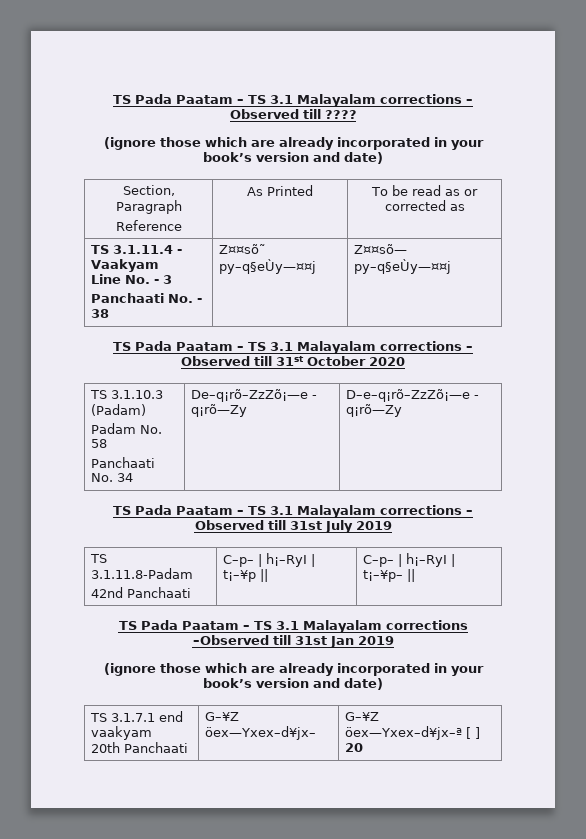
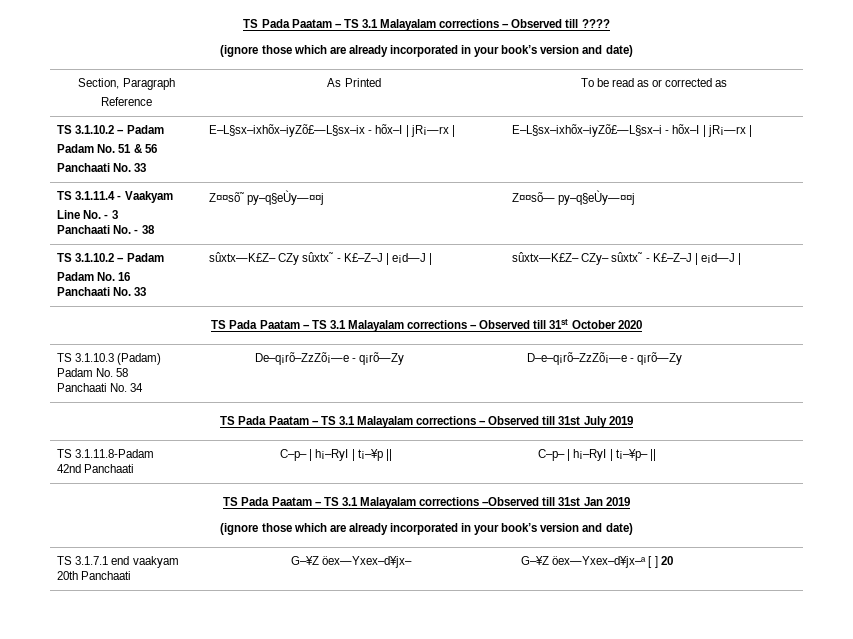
(465, 207) none -> [57,125,164,134] [57,144,157,153] [57,163,147,172] [209,124,455,137] [512,124,752,137] // TS 3.1.10.2 – Padam // Padam No. 51 & 56 // Panchaati No. 33 | E–L§sx–ixhõx–iyZõ£—L§sx–ix - hõx–I | jR¡—rx | | E–L§sx–ixhõx–iyZõ£—L§sx–i - hõx–I | jR¡—rx |
(451, 266) none -> [57,253,164,262] [57,272,131,281] [57,287,147,296] [209,252,432,265] [512,252,741,265] // TS 3.1.10.2 – Padam // Padam No. 16 // Panchaati No. 33 | sûxtx—K£Z– CZy sûxtx˜ - K£–Z–J | e¡d—J | | sûxtx—K£Z– CZy– sûxtx˜ - K£–Z–J | e¡d—J |

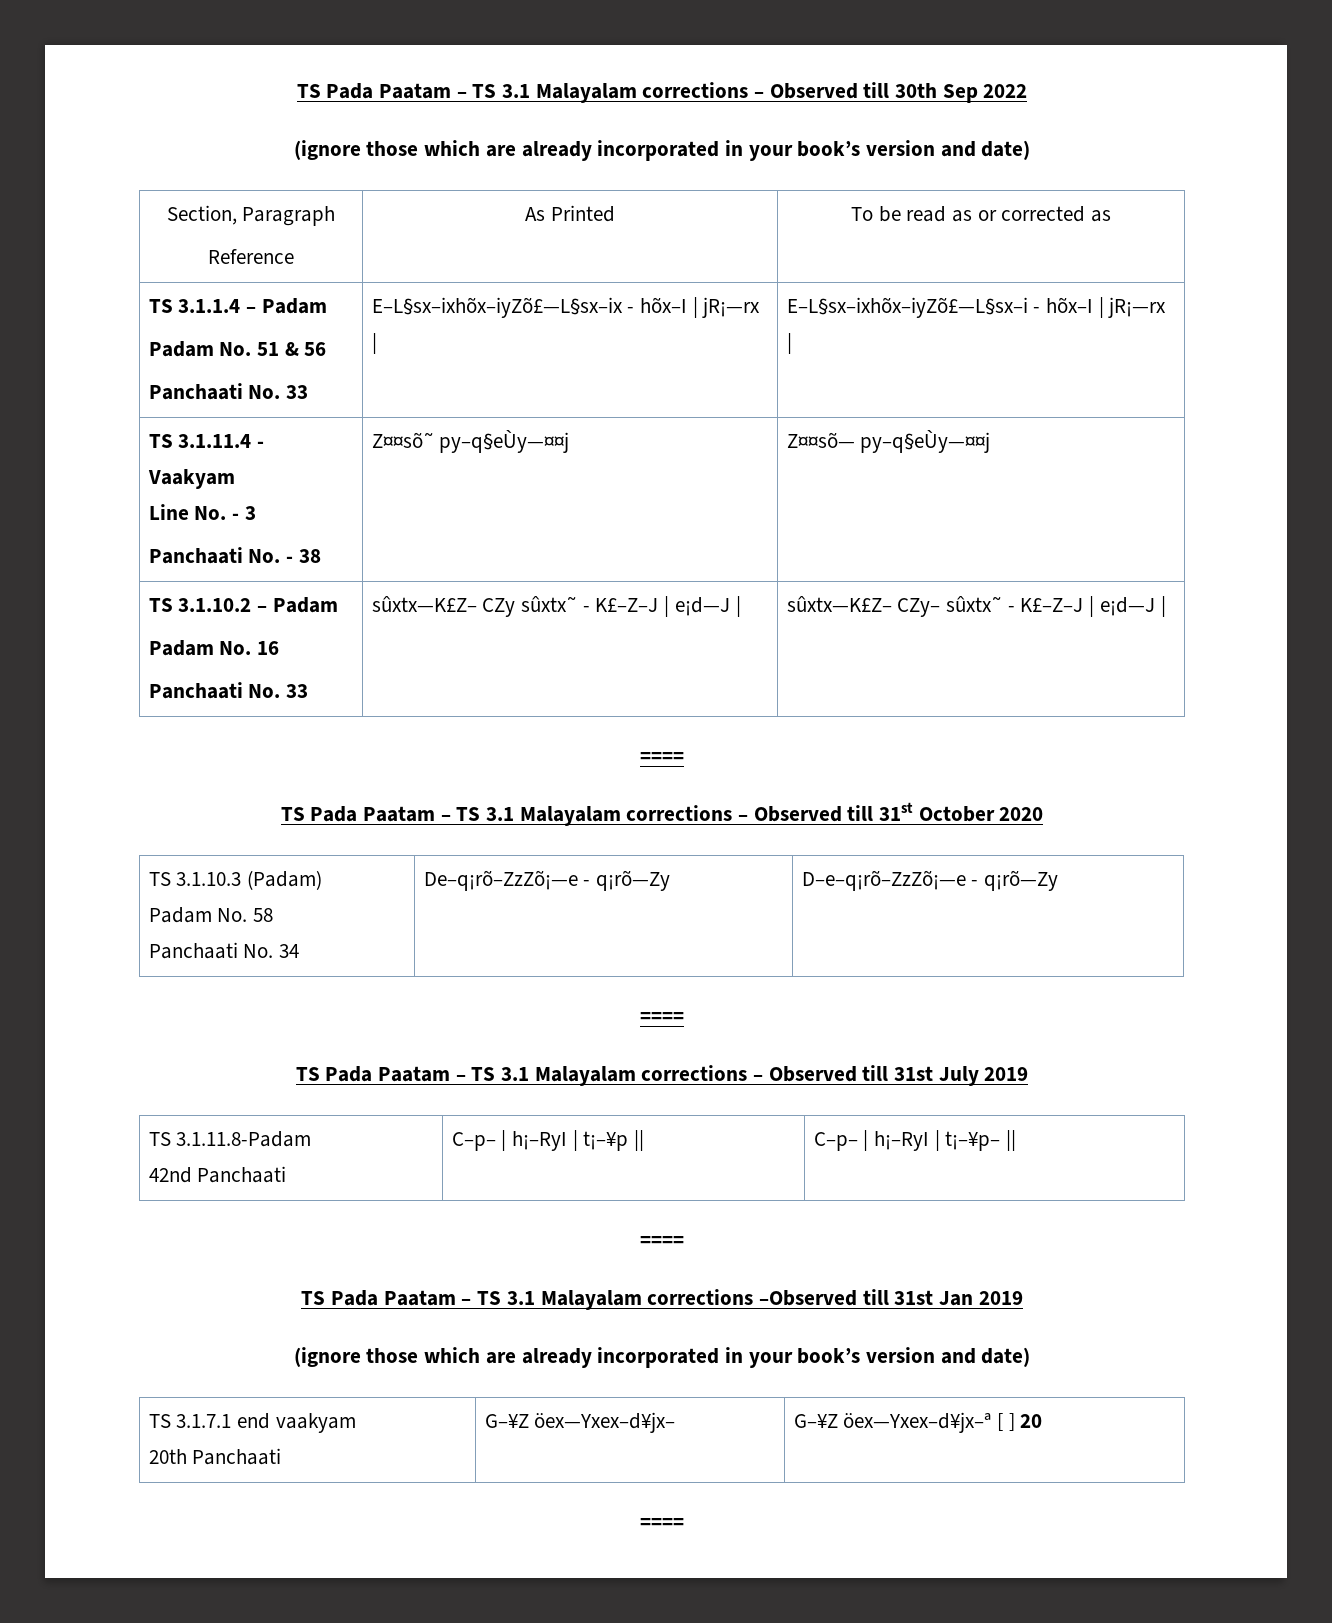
[581,19,610,28] ???? -> [895,83,1028,103] 30th Sep 2022
[75,125,115,134] 3.1.10.2 -> [178,299,241,313] 3.1.1.4
(741, 259) none -> [640,752,684,763] // ====
(683, 358) none -> [640,1012,684,1023] // ====
(656, 455) none -> [640,1236,684,1247] // ====
(673, 560) none -> [640,1518,684,1529] // ====

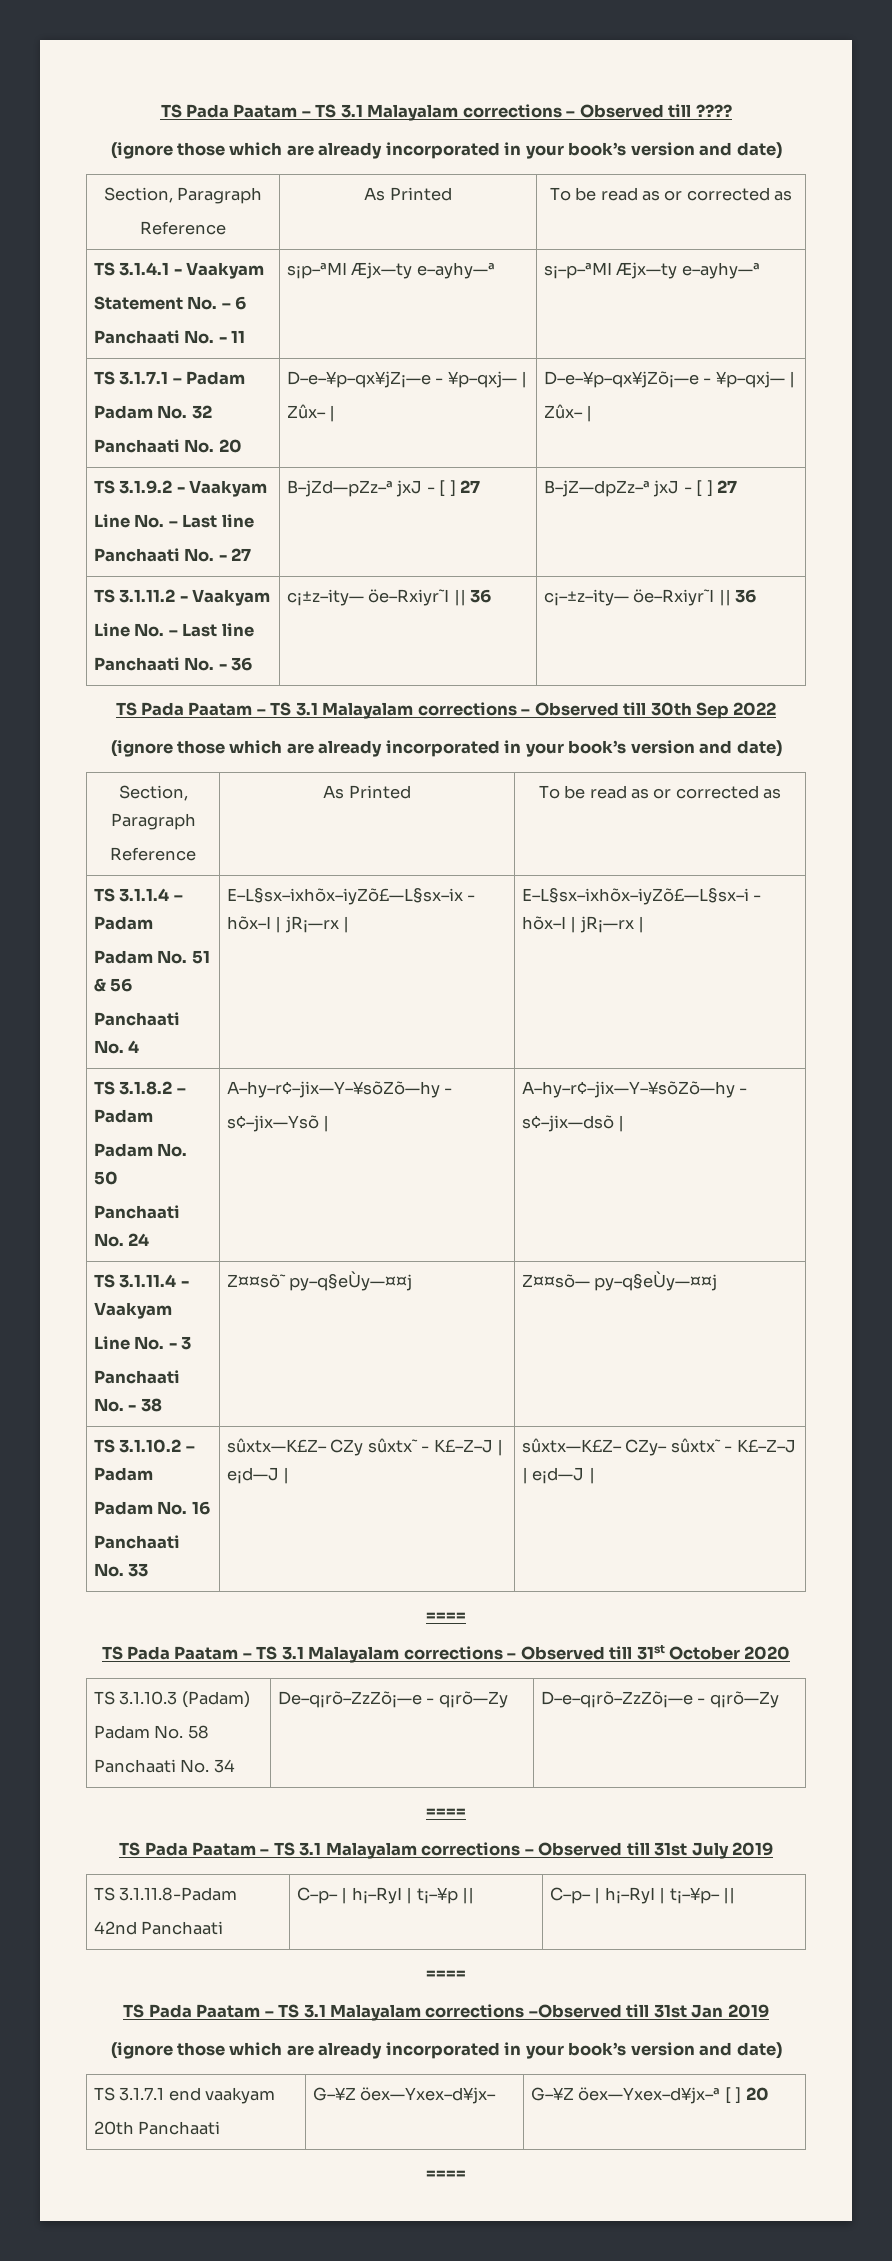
(890, 90) none -> [695,104,732,117] [110,142,782,159] [103,187,263,204] [140,221,226,235] [364,187,452,201] [549,187,793,201] [93,262,265,279] [93,296,247,310] [93,330,246,344] [286,262,495,279] [543,262,760,279] [93,371,246,385] [93,405,212,419] [93,439,242,453] [286,371,528,388] [286,404,336,422] [543,371,796,388] [543,404,593,422] [93,480,268,497] [93,514,254,528] [93,548,252,562] [286,480,481,497] [543,480,738,497] [93,589,271,606] [93,623,254,637] [93,657,253,671] [286,589,492,606] [543,589,757,606] [115,702,647,719] ???? // (ignore those which are already incorporated in your book’s version and date) // Section, Paragraph // Reference | As Printed | To be read as or corrected as // TS 3.1.4.1 - Vaakyam // Statement No. – 6 // Panchaati No. - 11 | s¡p–ªMI Æjx—ty e–ayhy—ª | s¡–p–ªMI Æjx—ty e–ayhy—ª // TS 3.1.7.1 – Padam // Padam No. 32 // Panchaati No. 20 | D–e–¥p–qx¥jZ¡—e - ¥p–qxj— | // Zûx– | | D–e–¥p–qx¥jZõ¡—e - ¥p–qxj— | // Zûx– | // TS 3.1.9.2 - Vaakyam // Line No. – Last line // Panchaati No. - 27 | B–jZd—pZz–ª jxJ - [ ] 27 | B–jZ—dpZz–ª jxJ - [ ] 27 // TS 3.1.11.2 - Vaakyam // Line No. – Last line // Panchaati No. - 36 | c¡±z–ity— öe–Rxiyr˜I || 36 | c¡–±z–ity— öe–Rxiyr˜I || 36 // TS Pada Paatam – TS 3.1 Malayalam corrections – Observed till
[286,385,309,399] 33 -> [128,1040,140,1053] 4
(792, 343) none -> [93,1081,186,1095] [93,1109,153,1123] [93,1143,188,1157] [93,1171,118,1185] [93,1205,180,1219] [93,1233,150,1247] [226,1081,453,1098] [226,1115,330,1132] [521,1081,748,1098] [521,1115,625,1132] // TS 3.1.8.2 – Padam // Padam No. 50 // Panchaati No. 24 | A–hy–r¢–jix—Y–¥sõZõ—hy - // s¢–jix—Ysõ | | A–hy–r¢–jix—Y–¥sõZõ—hy - // s¢–jix—dsõ |

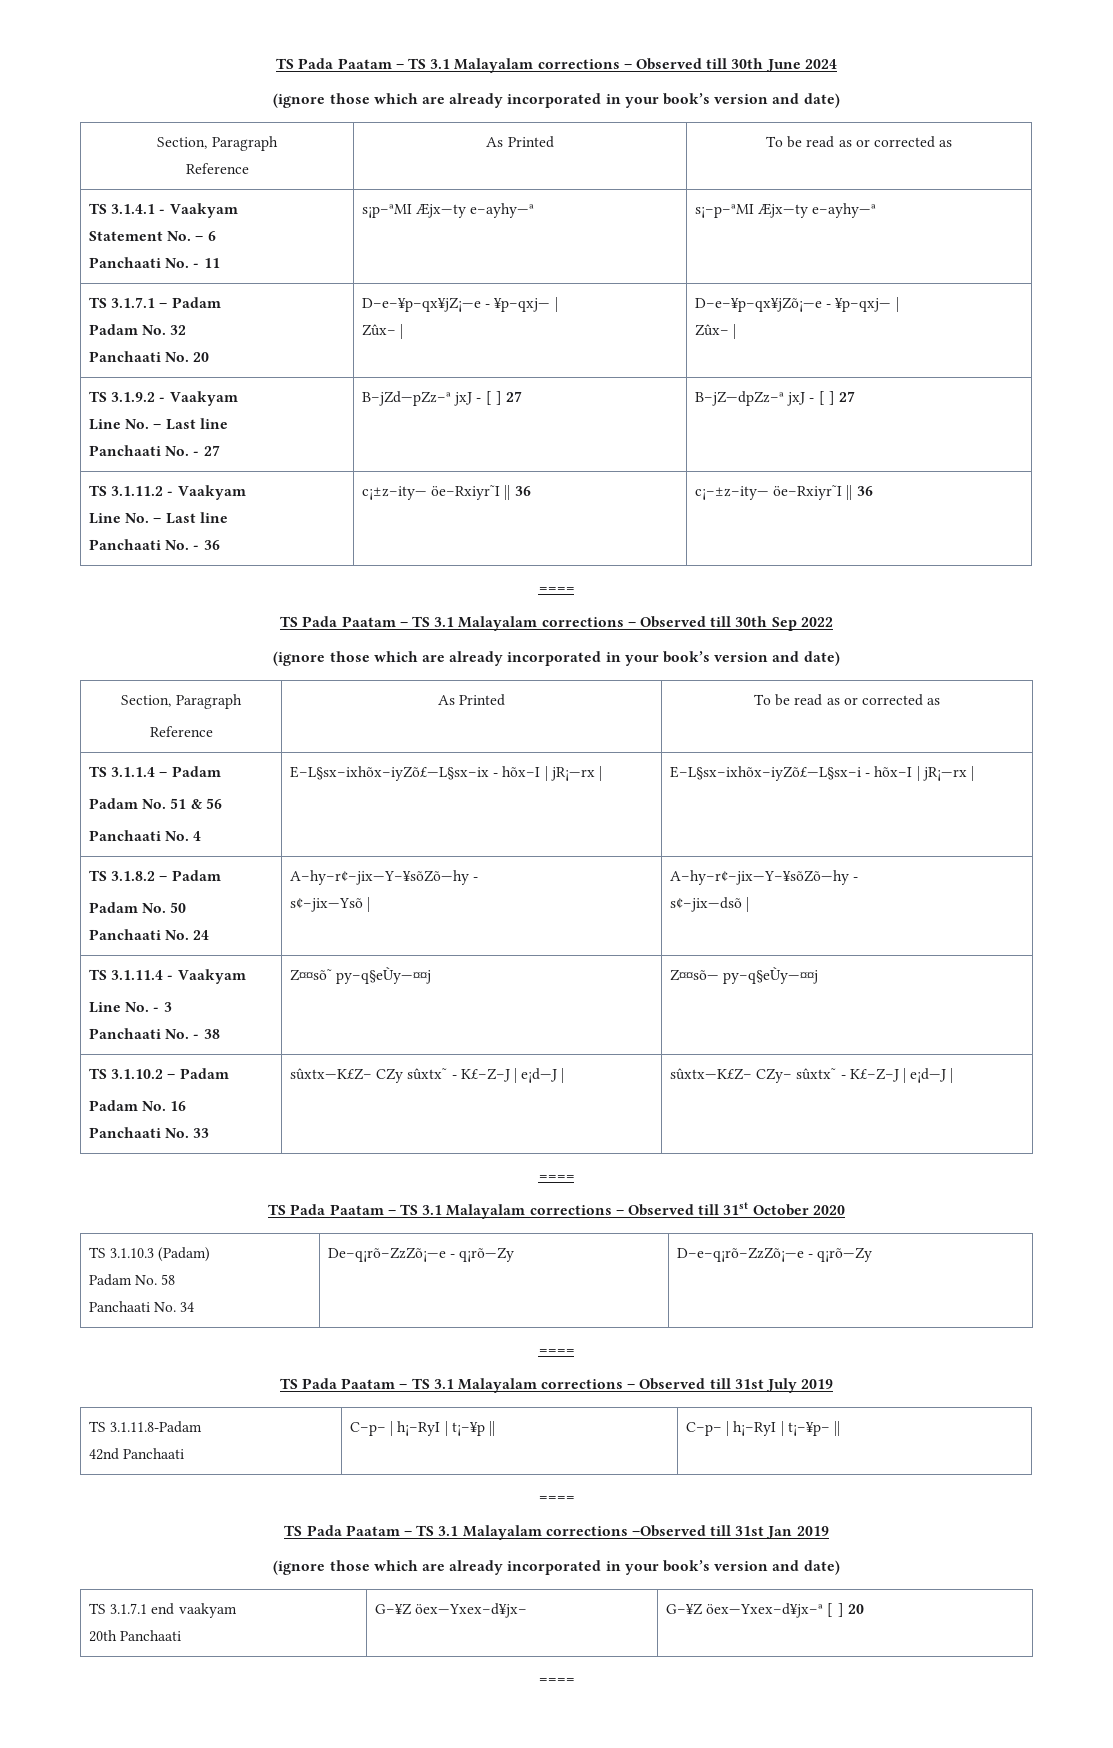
[695,104,732,117] ???? -> [731,58,837,72] 30th June 2024
(757, 596) none -> [538,587,575,592] // ====

